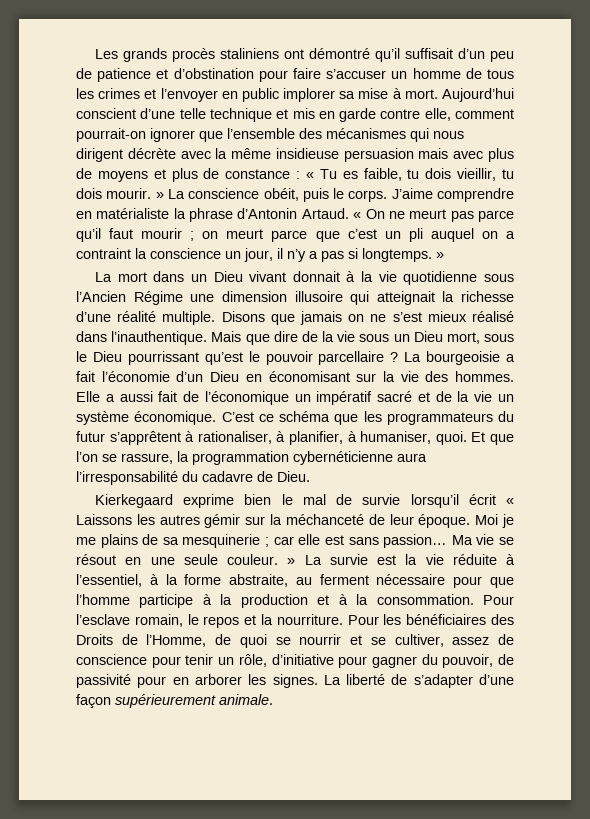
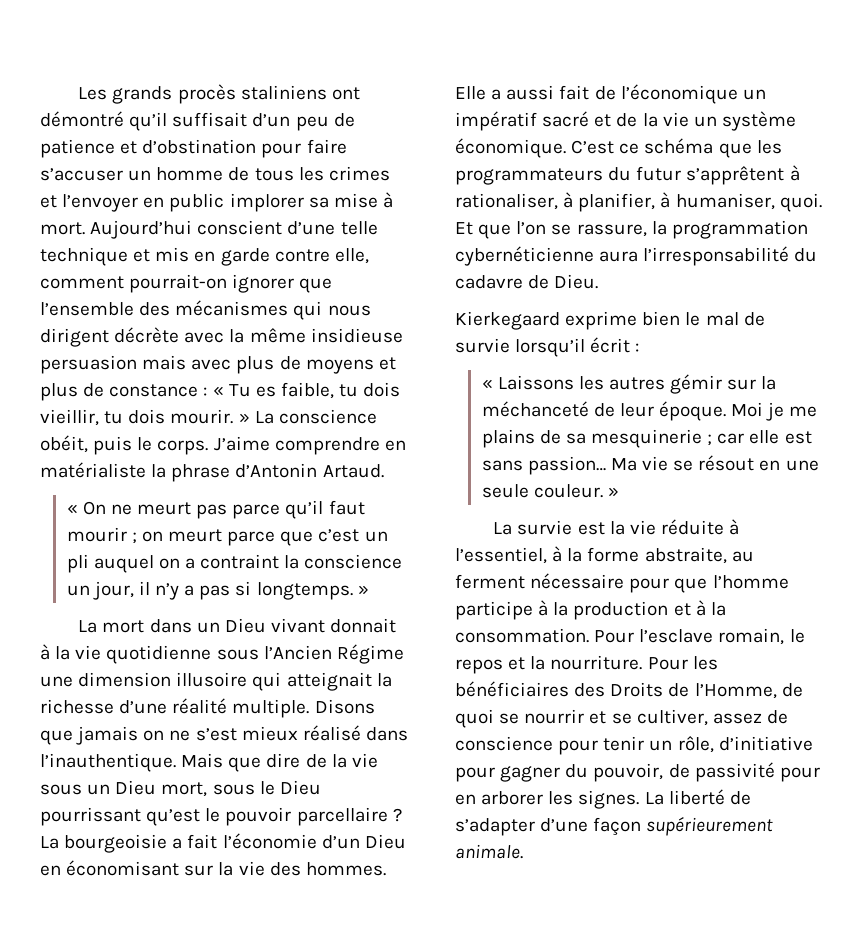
(349, 213) none -> (384, 471) //
(496, 499) none -> [635,343,640,352] : //
(296, 561) none -> (619, 492) //

